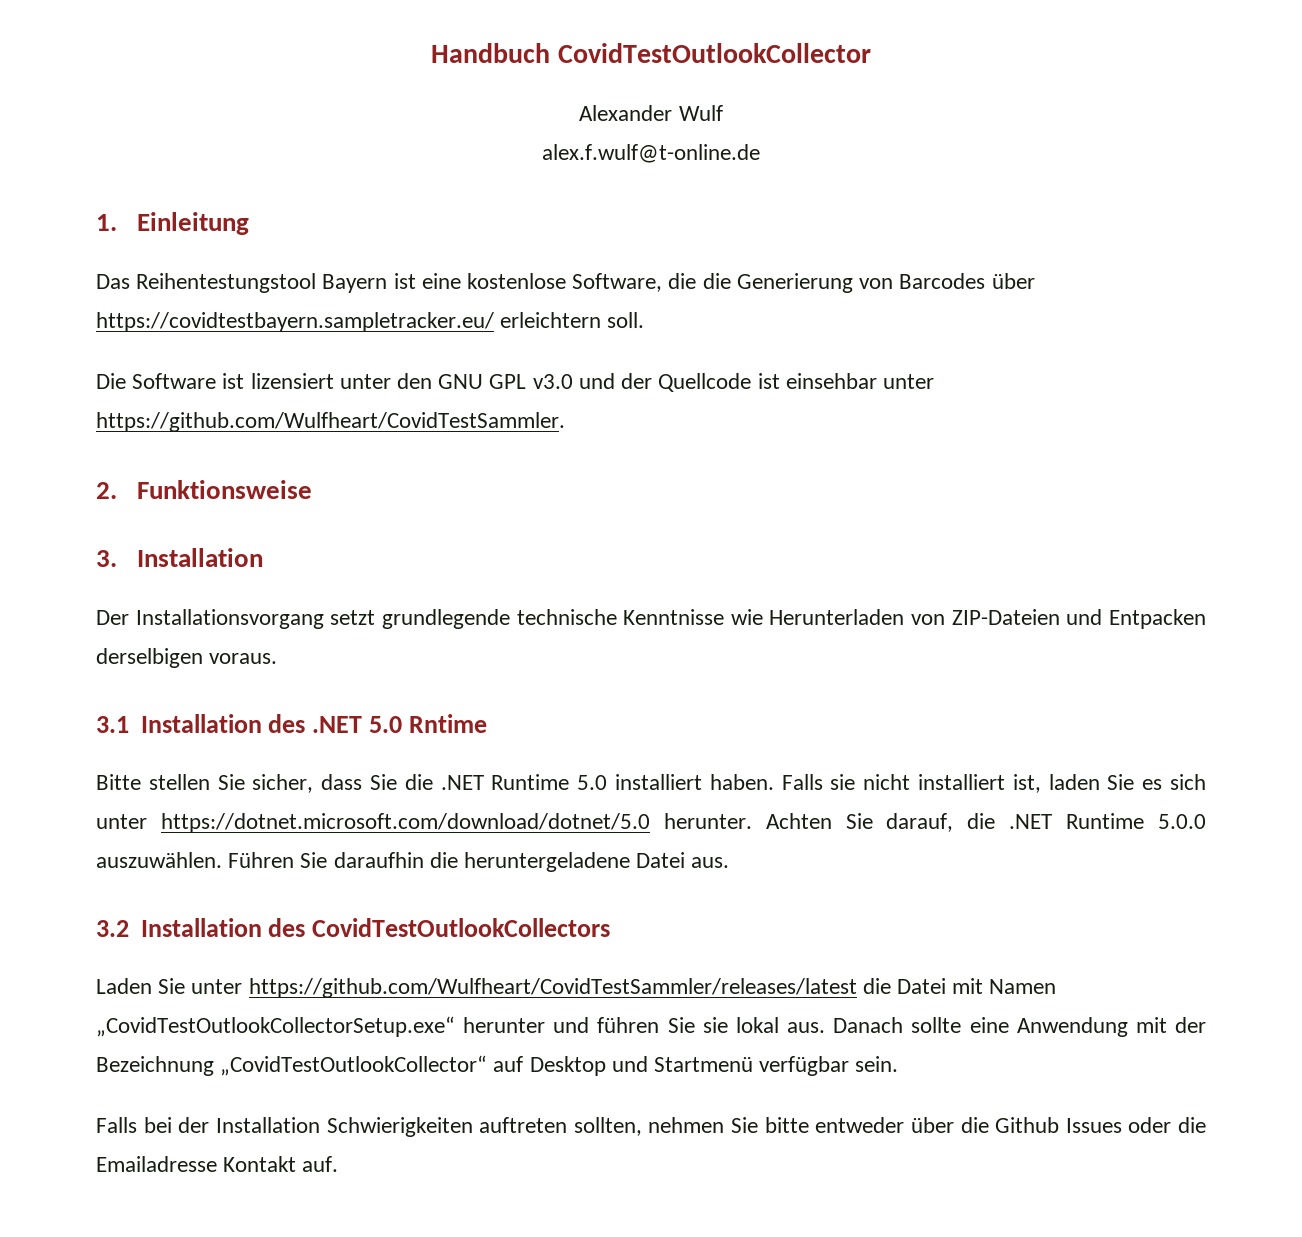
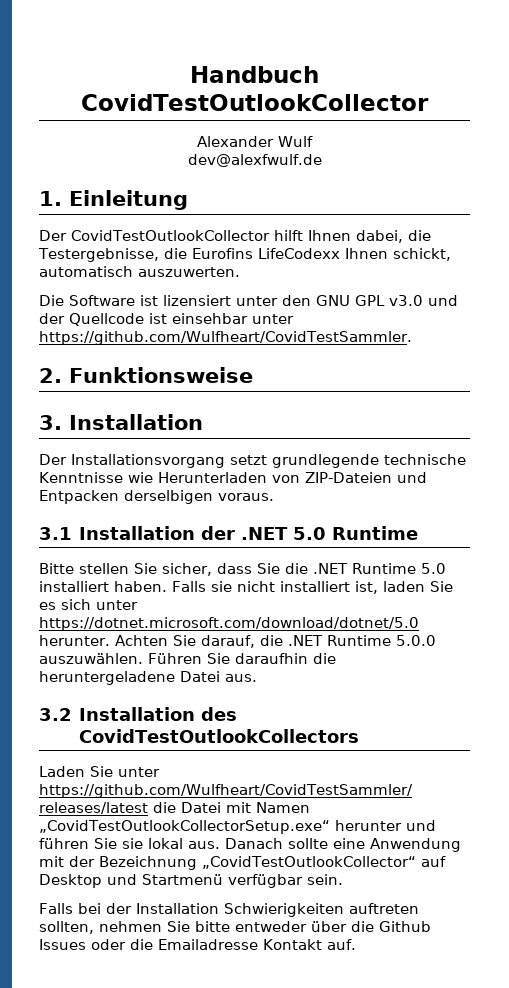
[542,144,760,163] alex.f.wulf@t-online.de -> [187,154,322,167] dev@alexfwulf.de
[96,273,1035,293] [96,312,645,332] Das Reihentestungstool Bayern ist eine kostenlose Software, die die Generierung von Barcodes über https://covidtestbayern.sampletracker.eu/ erleichtern soll. -> [39,230,431,243] [38,248,451,262] [39,266,240,277] Der CovidTestOutlookCollector hilft Ihnen dabei, die Testergebnisse, die Eurofins LifeCodexx Ihnen schickt, automatisch auszuwerten.
[268,714,306,733] des -> [201,526,236,540] der
[409,714,488,733] Rntime -> [332,526,419,540] Runtime

